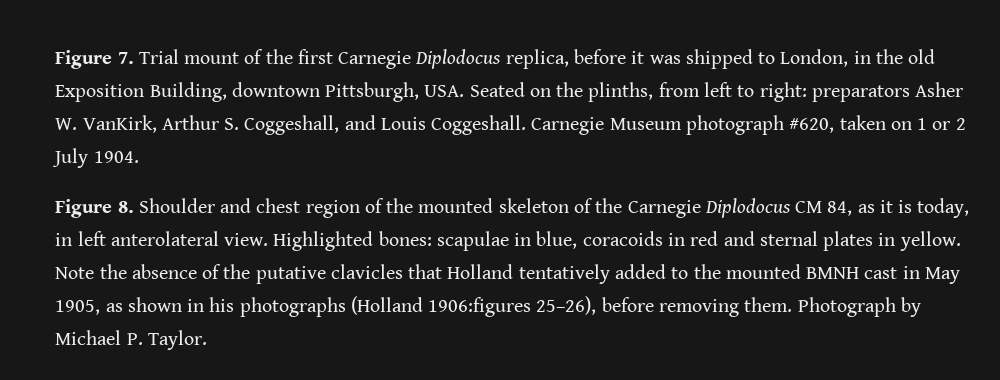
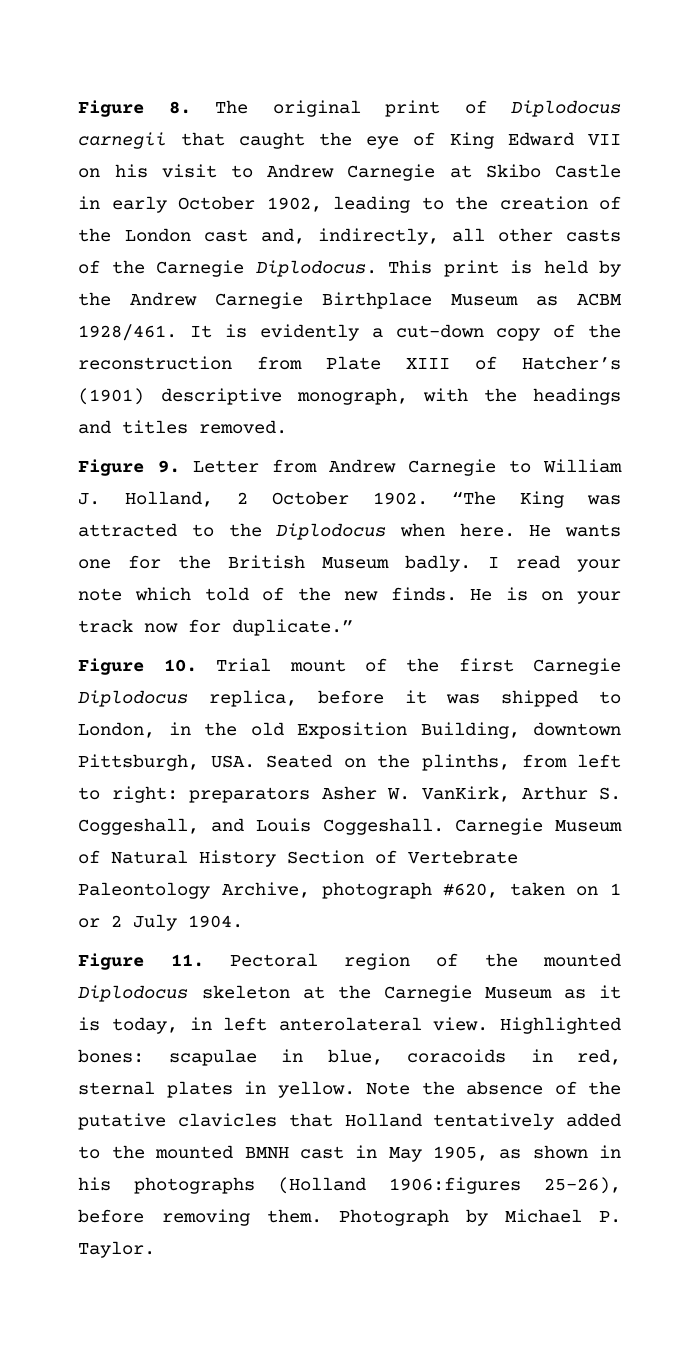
[55,50,134,69] Figure 7. -> [78,100,621,117] [78,132,622,149] [78,164,622,181] [78,196,621,213] [78,228,622,245] [78,260,621,277] [78,292,622,309] [78,324,622,341] [78,356,622,370] [78,388,622,405] [78,420,288,434] [78,459,623,476] [78,491,622,508] [78,523,622,540] [78,555,622,572] [78,587,621,604] [78,619,354,636] [78,658,197,675] Figure 8. The original print of Diplodocus carnegii that caught the eye of King Edward VII on his visit to Andrew Carnegie at Skibo Castle in early October 1902, leading to the creation of the London cast and, indirectly, all other casts of the Carnegie Diplodocus. This print is held by the Andrew Carnegie Birthplace Museum as ACBM 1928/461. It is evidently a cut-down copy of the reconstruction from Plate XIII of Hatcher’s (1901) descriptive monograph, with the headings and titles removed. // Figure 9. Letter from Andrew Carnegie to William J. Holland, 2 October 1902. “The King was attracted to the Diplodocus when here. He wants one for the British Museum badly. I read your note which told of the new finds. He is on your track now for duplicate.” // Figure 10.
(682, 124) none -> [78,850,519,867] [78,882,311,899] of Natural History Section of Vertebrate Paleontology Archive,
[117,198,853,218] 8. Shoulder and chest region of the mounted skeleton of the Carnegie Diplodocus CM 84, -> [170,953,622,970] [78,985,552,1002] 11. Pectoral region of the mounted Diplodocus skeleton at the Carnegie Museum
[690,231,755,246] red and -> [577,1049,621,1065] red,

